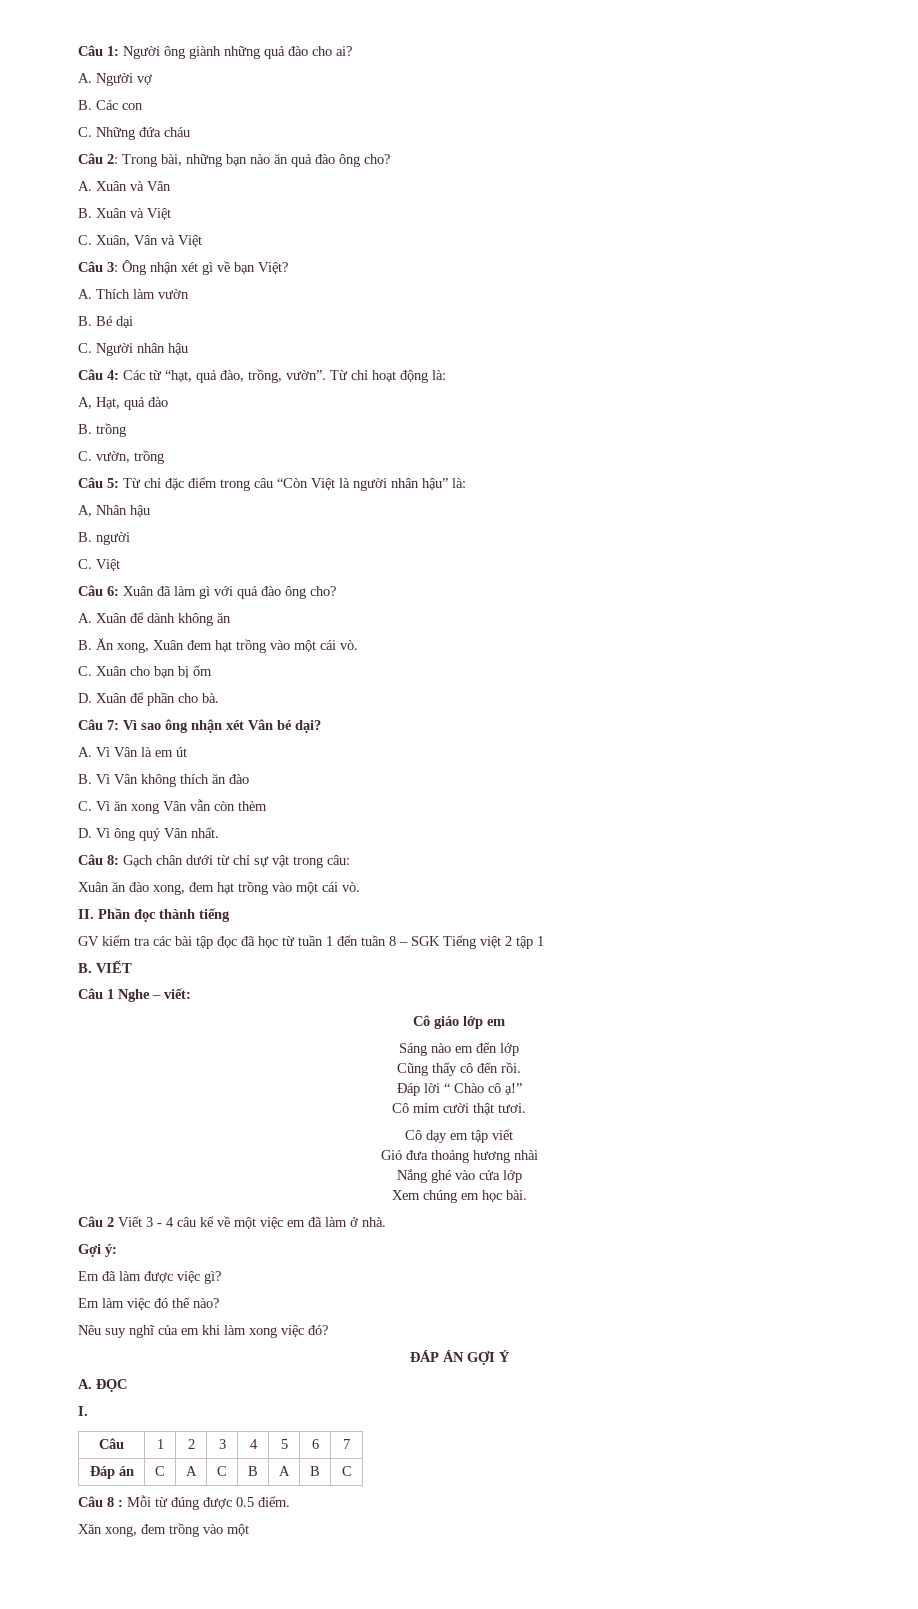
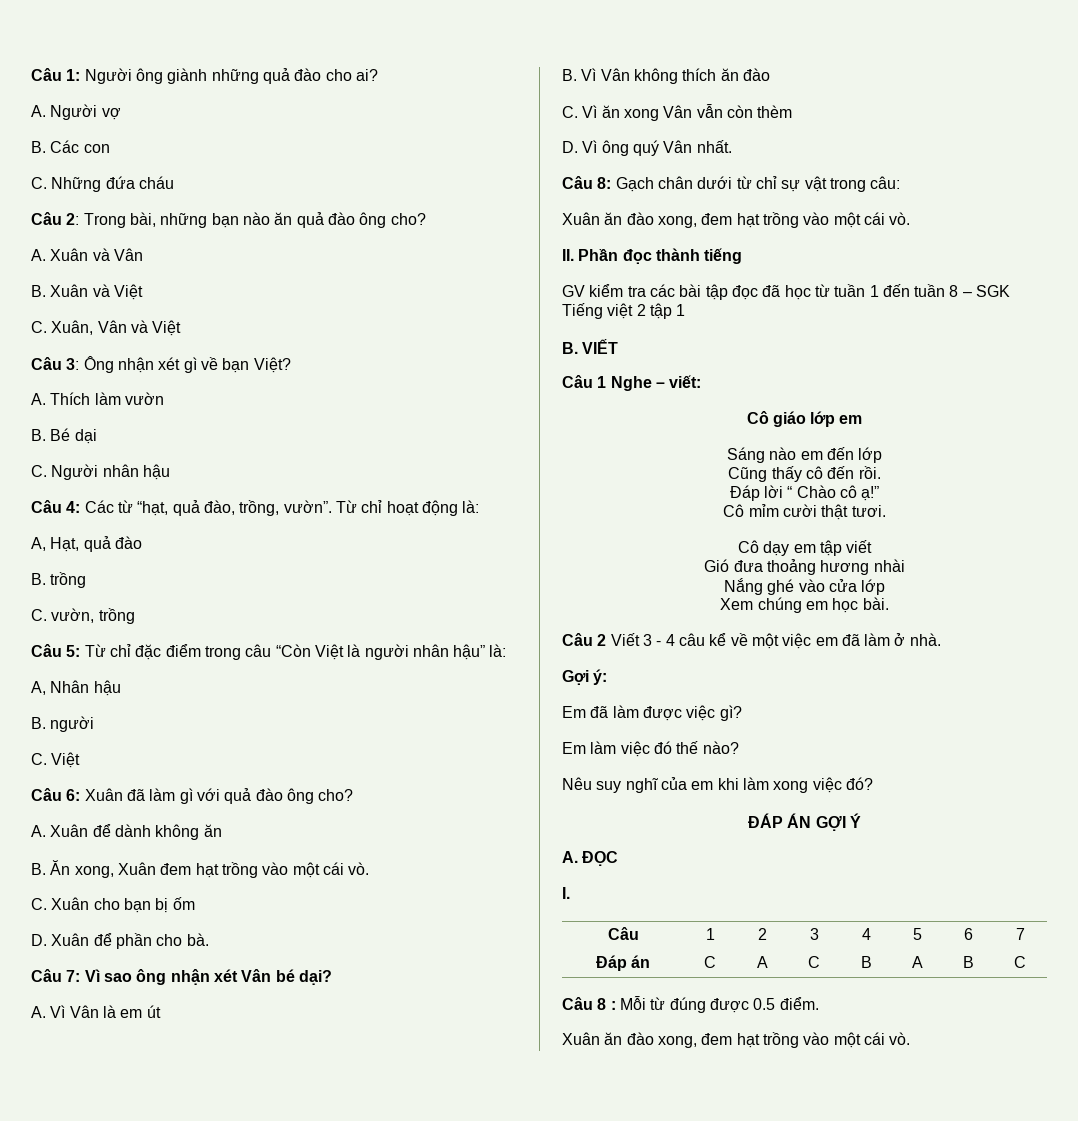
[78,1523,249,1537] Xăn xong, đem trồng vào một -> [562,1032,911,1048] Xuân ăn đào xong, đem hạt trồng vào một cái vò.

